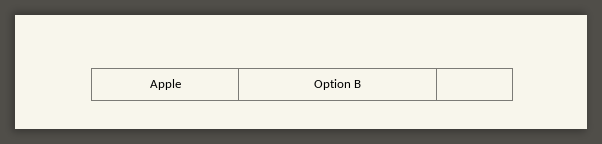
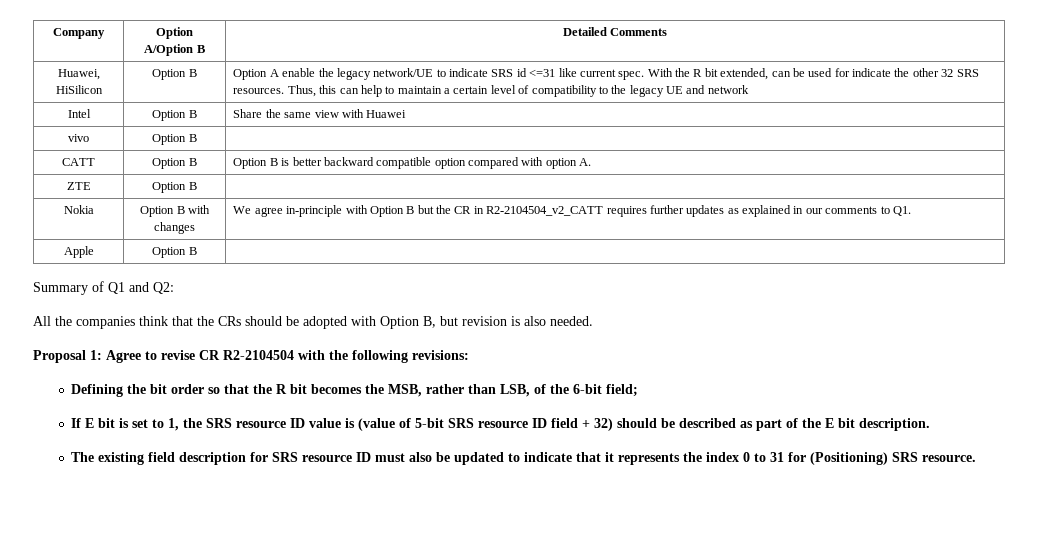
[149,79,181,90] [313,79,362,90] Apple | Option B | -> [53,28,105,39] [156,27,193,39] [144,44,205,56] [562,27,668,36] [57,69,100,80] [55,85,103,94] [152,69,197,80] [233,68,979,80] [233,85,749,97] [67,109,91,118] [152,110,197,121] [233,109,407,118] [68,134,89,142] [152,134,197,145] [62,158,95,166] [152,158,197,169] [233,157,592,169] [66,182,91,190] [152,182,197,193] [63,205,94,214] [140,205,210,217] [154,222,195,234] [233,205,911,217] [63,246,94,258] [152,247,197,258] [33,281,174,295] [33,316,593,329] [33,350,469,363] [71,384,639,397] [71,418,931,431] [71,452,977,465] Company | Option A/Option B | Detailed Comments // Huawei, HiSilicon | Option B | Option A enable the legacy network/UE to indicate SRS id <=31 like current spec. With the R bit extended, can be used for indicate the other 32 SRS resources. Thus, this can help to maintain a certain level of compatibility to the legacy UE and network // Intel | Option B | Share the same view with Huawei // vivo | Option B | // CATT | Option B | Option B is better backward compatible option compared with option A. // ZTE | Option B | // Nokia | Option B with changes | We agree in-principle with Option B but the CR in R2-2104504_v2_CATT requires further updates as explained in our comments to Q1. // Apple | Option B | // Summary of Q1 and Q2: // All the companies think that the CRs should be adopted with Option B, but revision is also needed. // Proposal 1: Agree to revise CR R2-2104504 with the following revisions: // Defining the bit order so that the R bit becomes the MSB, rather than LSB, of the 6-bit field; // If E bit is set to 1, the SRS resource ID value is (value of 5-bit SRS resource ID field + 32) should be described as part of the E bit description. // The existing field description for SRS resource ID must also be updated to indicate that it represents the index 0 to 31 for (Positioning) SRS resource.

